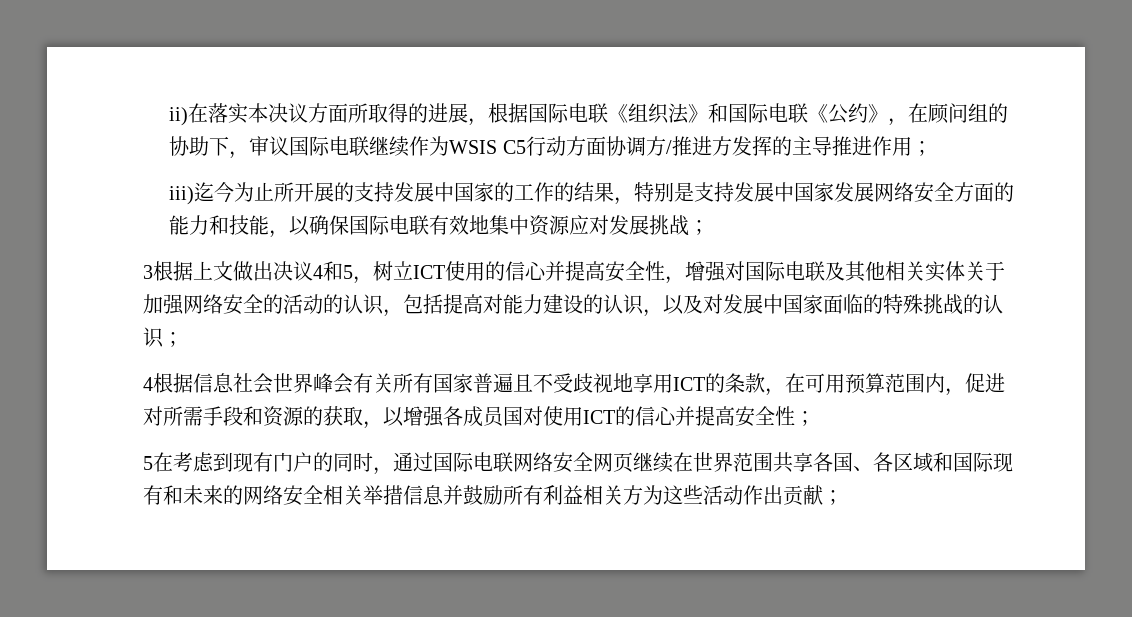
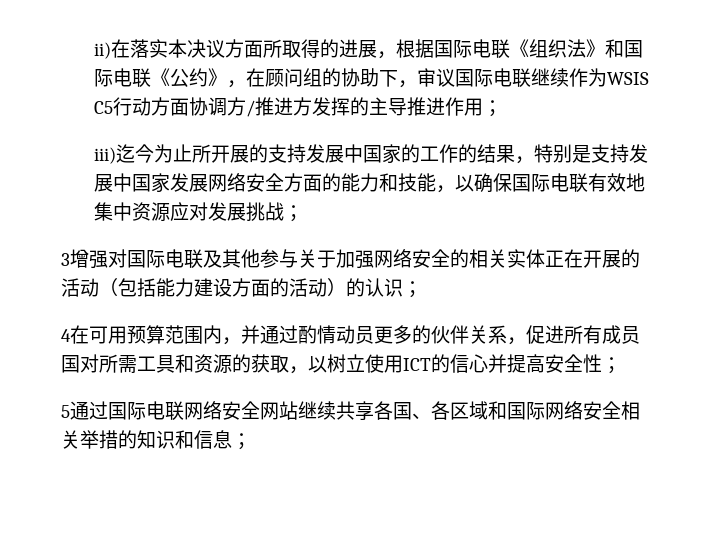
[153,261,685,284] 根据上文做出决议4和5，树立ICT使用的信心并提高安全性， -> (70, 259) none
[885,261,965,282] 相关实体 -> [260,249,298,268] 参与
[283,294,1003,317] [143,327,183,348] [143,373,785,396] 活动的认识，包括提高对能力建设的认识，以及对发展中国家面临的特殊挑战的认识； // 4根据信息社会世界峰会有关所有国家普遍且不受歧视地享用ICT的条款， -> [469,249,640,268] [61,278,422,298] [61,329,71,342] 相关实体正在开展的活动（包括能力建设方面的活动）的认识； // 4
[965,373,1005,393] [143,406,243,426] 促进对所需手段 -> [241,325,640,345] [61,354,175,373] 并通过酌情动员更多的伙伴关系，促进所有成员国对所需工具
[403,406,543,427] 增强各成员国对 -> [327,354,365,373] 树立
[153,452,393,475] 在考虑到现有门户的同时， -> (70, 411) none
[613,452,773,473] 页继续在世界范围 -> [279,401,336,420] 站继续
[993,453,1013,472] [143,485,243,505] 现有和未来的 -> (545, 410) none
[403,485,823,506] 信息并鼓励所有利益相关方为这些活动作出贡献 -> [118,430,232,449] 的知识和信息

